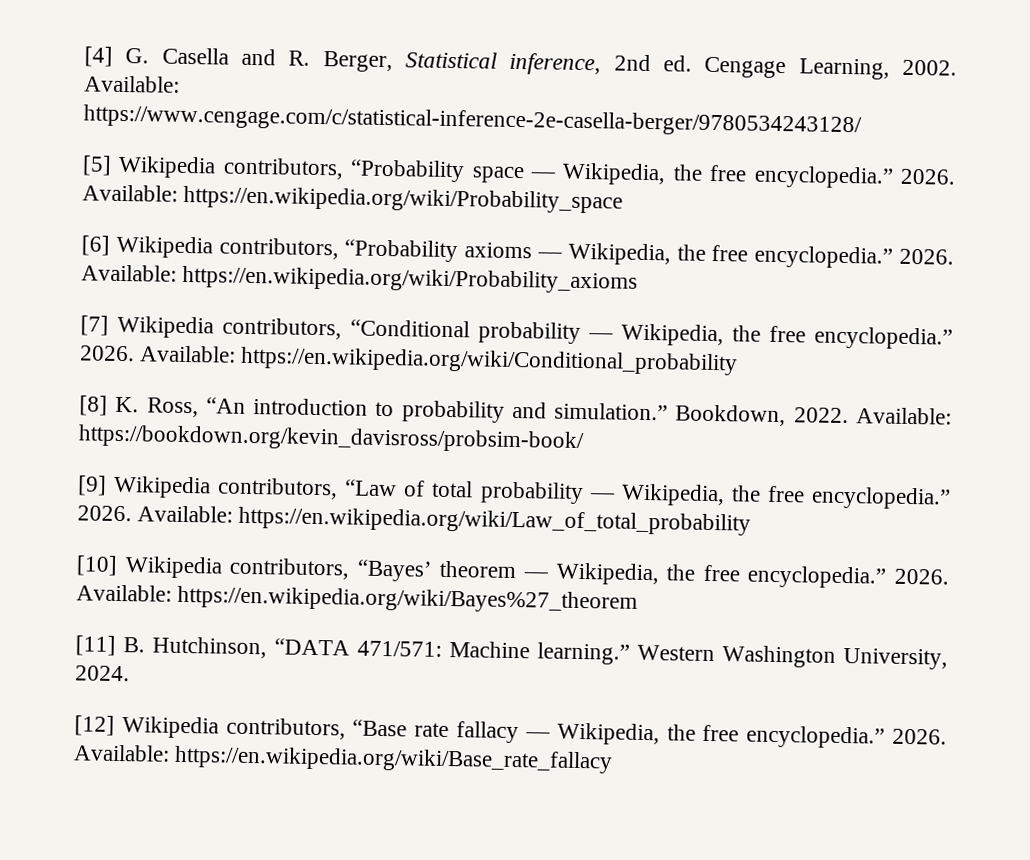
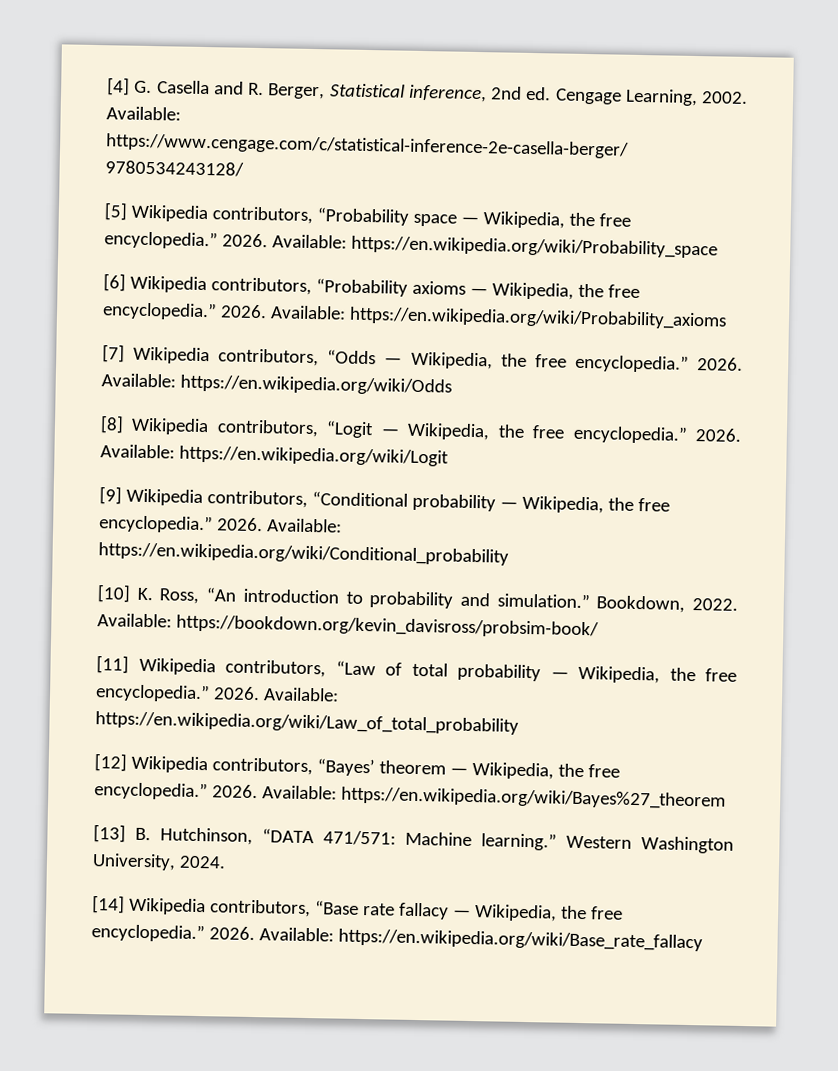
(342, 328) none -> [327,349,743,373] [101,373,452,396] [100,415,743,444] [100,444,449,467] [99,486,308,508] “Odds — Wikipedia, the free encyclopedia.” 2026. Available: https://en.wikipedia.org/wiki/Odds // [8] Wikipedia contributors, “Logit — Wikipedia, the free encyclopedia.” 2026. Available: https://en.wikipedia.org/wiki/Logit // [9] Wikipedia contributors,
[79,395,108,416] [8] -> [97,584,131,603] [10]
[77,475,107,496] [9] -> [96,655,129,674] [11]
[76,555,118,576] [10] -> [94,753,127,772] [12]
[75,635,116,656] [11] -> [93,824,126,843] [13]
[74,715,115,736] [12] -> [92,895,125,914] [14]

